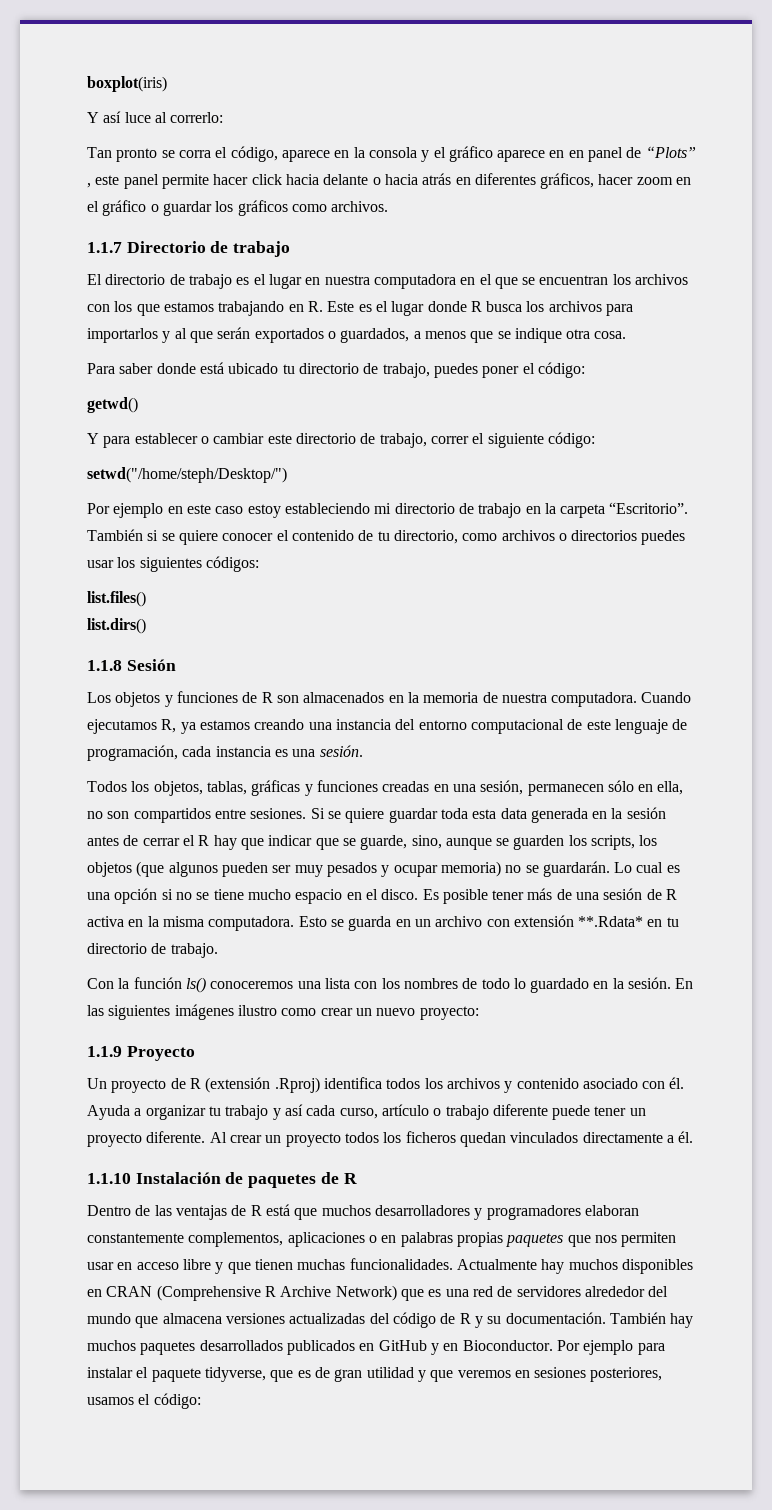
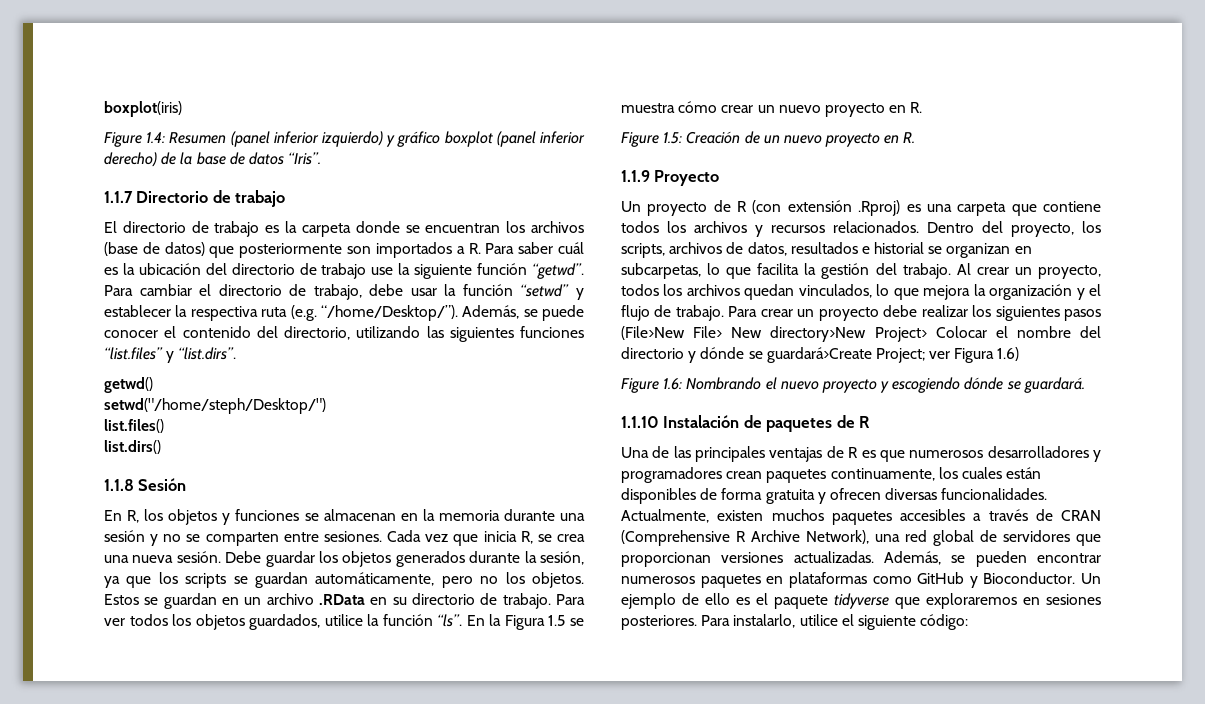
[87,111,224,123] [87,146,696,162] [87,173,692,189] [87,200,389,216] Y así luce al correrlo: // Tan pronto se corra el código, aparece en la consola y el gráfico aparece en en panel de “Plots” , este panel permite hacer click hacia delante o hacia atrás en diferentes gráficos, hacer zoom en el gráfico o guardar los gráficos como archivos. -> [104,131,585,147] [104,152,322,167] Figure 1.4: Resumen (panel inferior izquierdo) y gráfico boxplot (panel inferior derecho) de la base de datos “Iris”.
[253,274,689,289] [87,301,634,316] [87,327,627,343] [87,362,585,378] [87,397,138,413] [87,432,595,448] [87,467,287,483] [87,502,689,518] [87,529,686,545] [87,556,259,572] [87,591,146,607] [87,618,146,634] [87,659,176,671] [87,691,692,707] [87,719,688,734] [87,745,363,761] [87,780,684,796] [87,807,666,823] [87,835,658,850] [87,861,680,877] [87,888,678,904] [87,915,679,931] [87,943,218,958] [87,977,694,993] [87,1004,479,1020] el lugar en nuestra computadora en el que se encuentran los archivos con los que estamos trabajando en R. Este es el lugar donde R busca los archivos para importarlos y al que serán exportados o guardados, a menos que se indique otra cosa. // Para saber donde está ubicado tu directorio de trabajo, puedes poner el código: // getwd() // Y para establecer o cambiar este directorio de trabajo, correr el siguiente código: // setwd("/home/steph/Desktop/") // Por ejemplo en este caso estoy estableciendo mi directorio de trabajo en la carpeta “Escritorio”. También si se quiere conocer el contenido de tu directorio, como archivos o directorios puedes usar los siguientes códigos: // list.files() // list.dirs() // 1.1.8 Sesión // Los objetos y funciones de R son almacenados en la memoria de nuestra computadora. Cuando ejecutamos R, ya estamos creando una instancia del entorno computacional de este lenguaje de programación, cada instancia es una sesión. // Todos los objetos, tablas, gráficas y funciones creadas en una sesión, permanecen sólo en ella, no son compartidos entre sesiones. Si se quiere guardar toda esta data generada en la sesión antes de cerrar el R hay que indicar que se guarde, sino, aunque se guarden los scripts, los objetos (que algunos pueden ser muy pesados y ocupar memoria) no se guardarán. Lo cual es una opción si no se tiene mucho espacio en el disco. Es posible tener más de una sesión de R activa en la misma computadora. Esto se guarda en un archivo con extensión **.Rdata* en tu directorio de trabajo. // Con la función ls() conoceremos una lista con los nombres de todo lo guardado en la sesión. En las siguientes imágenes ilustro como crear un nuevo proyecto: -> [285,221,584,237] [104,242,584,258] [104,263,585,279] [104,284,584,300] [104,305,584,321] [104,326,584,342] [104,347,237,363] [104,377,153,393] [104,398,326,414] [104,419,164,433] [104,440,161,454] [104,478,187,491] [104,509,585,525] [104,530,585,546] [104,551,584,567] [104,572,584,588] [104,593,585,609] [104,614,584,630] [621,101,923,117] [621,131,916,147] la carpeta donde se encuentran los archivos (base de datos) que posteriormente son importados a R. Para saber cuál es la ubicación del directorio de trabajo use la siguiente función “getwd”. Para cambiar el directorio de trabajo, debe usar la función “setwd” y establecer la respectiva ruta (e.g. “/home/Desktop/”). Además, se puede conocer el contenido del directorio, utilizando las siguientes funciones “list.files” y “list.dirs”. // getwd() // setwd("/home/steph/Desktop/") // list.files() // list.dirs() // 1.1.8 Sesión // En R, los objetos y funciones se almacenan en la memoria durante una sesión y no se comparten entre sesiones. Cada vez que inicia R, se crea una nueva sesión. Debe guardar los objetos generados durante la sesión, ya que los scripts se guardan automáticamente, pero no los objetos. Estos se guardan en un archivo .RData en su directorio de trabajo. Para ver todos los objetos guardados, utilice la función “ls”. En la Figura 1.5 se muestra cómo crear un nuevo proyecto en R. // Figure 1.5: Creación de un nuevo proyecto en R.
[205,1077,685,1093] [87,1104,646,1120] [87,1131,206,1147] (extensión .Rproj) identifica todos los archivos y contenido asociado con él. Ayuda a organizar tu trabajo y así cada curso, artículo o trabajo diferente puede tener un proyecto diferente. -> [752,200,1101,216] [621,221,1101,237] [621,242,1032,258] [621,263,951,279] (con extensión .Rproj) es una carpeta que contiene todos los archivos y recursos relacionados. Dentro del proyecto, los scripts, archivos de datos, resultados e historial se organizan en subcarpetas, lo que facilita la gestión del trabajo.
[285,1131,694,1147] proyecto todos los ficheros quedan vinculados directamente a él. -> [1038,265,1101,279] [621,284,1101,300] [621,305,1101,321] [621,326,1101,342] [621,347,1020,363] [621,377,1085,393] proyecto, todos los archivos quedan vinculados, lo que mejora la organización y el flujo de trabajo. Para crear un proyecto debe realizar los siguientes pasos (File>New File> New directory>New Project> Colocar el nombre del directorio y dónde se guardará>Create Project; ver Figura 1.6) // Figure 1.6: Nombrando el nuevo proyecto y escogiendo dónde se guardará.
[87,1205,131,1216] Dentro -> [621,447,649,458] Una
(172, 1210) none -> [695,446,766,462] principales
[265,1204,639,1220] [87,1232,677,1247] [87,1258,693,1274] [87,1289,102,1297] está que muchos desarrolladores y programadores elaboran constantemente complementos, aplicaciones o en palabras propias paquetes que nos permiten usar en acceso libre y que tienen muchas funcionalidades. Actualmente hay muchos disponibles en -> [861,446,1101,462] [621,467,1042,483] [621,488,1048,504] [621,509,1053,525] es que numerosos desarrolladores y programadores crean paquetes continuamente, los cuales están disponibles de forma gratuita y ofrecen diversas funcionalidades. Actualmente, existen muchos paquetes accesibles a través de
[335,1285,442,1301] Network) que es -> [806,530,869,544] Network),
(493, 1291) none -> [933,530,974,546] global
[584,1286,669,1297] [87,1312,694,1328] [87,1340,665,1355] [87,1367,663,1382] [87,1394,151,1405] alrededor del mundo que almacena versiones actualizadas del código de R y su documentación. También hay muchos paquetes desarrollados publicados en GitHub y en Bioconductor. Por ejemplo para instalar el paquete tidyverse, que es de gran utilidad y que veremos en sesiones posteriores, usamos el -> [1076,534,1101,546] [621,551,1101,567] [621,572,1101,588] [621,593,1101,609] [621,614,916,630] que proporcionan versiones actualizadas. Además, se pueden encontrar numerosos paquetes en plataformas como GitHub y Bioconductor. Un ejemplo de ello es el paquete tidyverse que exploraremos en sesiones posteriores. Para instalarlo, utilice el siguiente

